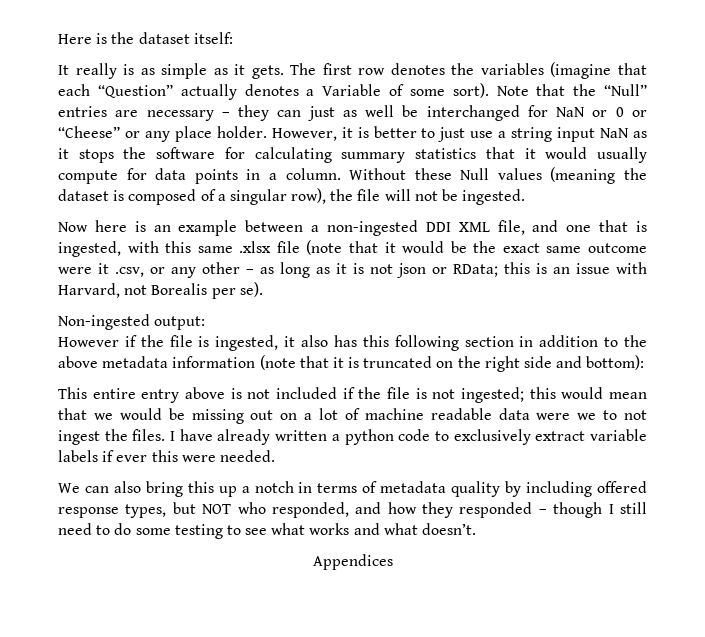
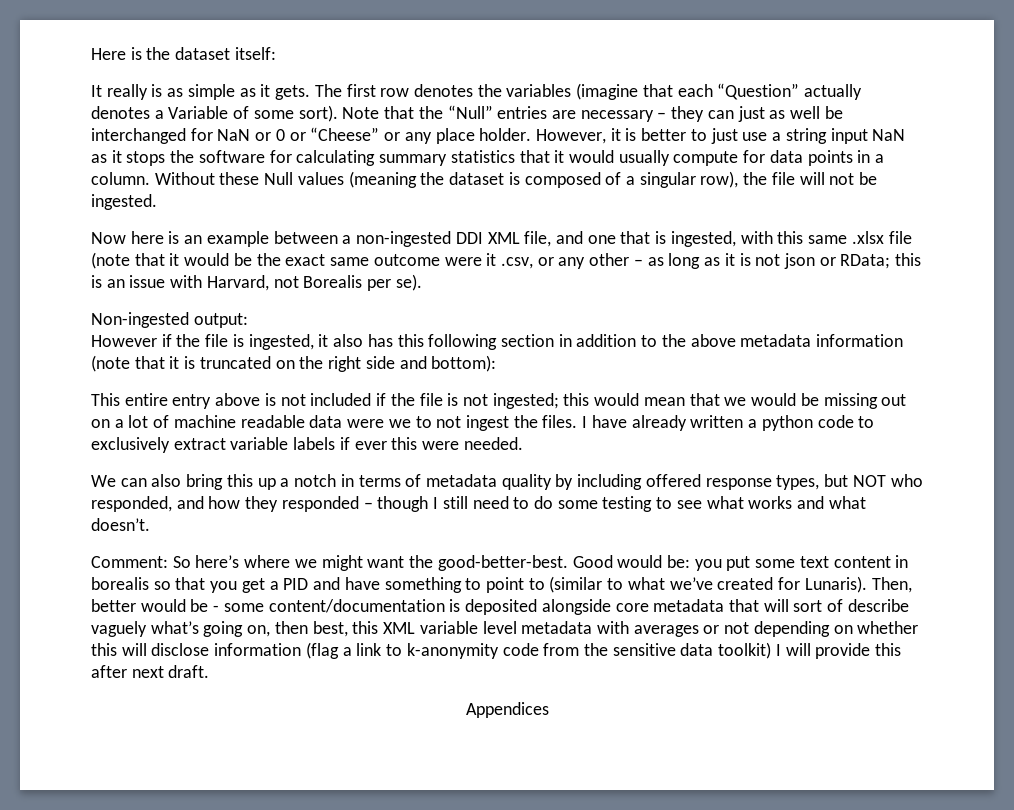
(477, 529) none -> [91,555,909,571] [91,576,912,593] [91,599,909,615] [91,621,919,637] [91,642,902,659] [91,665,210,678] // Comment: So here’s where we might want the good-better-best. Good would be: you put some text content in borealis so that you get a PID and have something to point to (similar to what we’ve created for Lunaris). Then, better would be - some content/documentation is deposited alongside core metadata that will sort of describe vaguely what’s going on, then best, this XML variable level metadata with averages or not depending on whether this will disclose information (flag a link to k-anonymity code from the sensitive data toolkit) I will provide this after next draft.

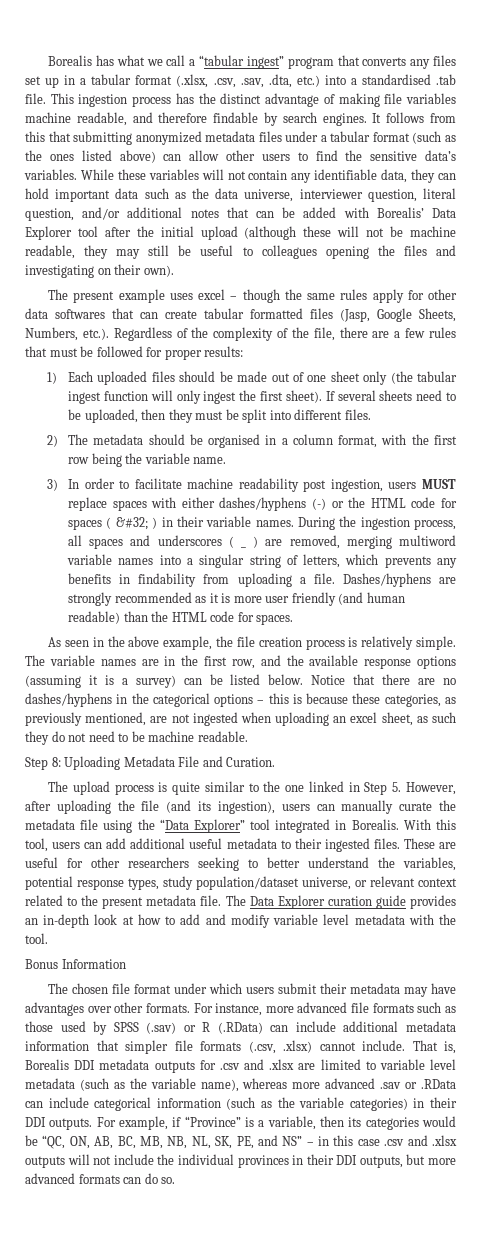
[91,47,276,60] [91,83,863,100] [91,105,843,122] [91,127,906,144] [91,150,885,166] [91,171,878,188] [91,194,157,210] [91,231,912,247] [91,252,922,269] [91,274,422,291] [91,312,248,328] [91,334,904,350] [91,355,497,372] [91,393,907,409] [91,415,875,431] [91,437,523,453] [91,474,923,490] [91,496,866,512] [91,518,150,531] [91,555,909,571] [91,576,912,593] [91,599,909,615] [91,621,919,637] [91,642,902,659] [91,665,210,678] [465,702,549,718] Here is the dataset itself: // It really is as simple as it gets. The first row denotes the variables (imagine that each “Question” actually denotes a Variable of some sort). Note that the “Null” entries are necessary – they can just as well be interchanged for NaN or 0 or “Cheese” or any place holder. However, it is better to just use a string input NaN as it stops the software for calculating summary statistics that it would usually compute for data points in a column. Without these Null values (meaning the dataset is composed of a singular row), the file will not be ingested. // Now here is an example between a non-ingested DDI XML file, and one that is ingested, with this same .xlsx file (note that it would be the exact same outcome were it .csv, or any other – as long as it is not json or RData; this is an issue with Harvard, not Borealis per se). // Non-ingested output: // However if the file is ingested, it also has this following section in addition to the above metadata information (note that it is truncated on the right side and bottom): // This entire entry above is not included if the file is not ingested; this would mean that we would be missing out on a lot of machine readable data were we to not ingest the files. I have already written a python code to exclusively extract variable labels if ever this were needed. // We can also bring this up a notch in terms of metadata quality by including offered response types, but NOT who responded, and how they responded – though I still need to do some testing to see what works and what doesn’t. // Comment: So here’s where we might want the good-better-best. Good would be: you put some text content in borealis so that you get a PID and have something to point to (similar to what we’ve created for Lunaris). Then, better would be - some content/documentation is deposited alongside core metadata that will sort of describe vaguely what’s going on, then best, this XML variable level metadata with averages or not depending on whether this will disclose information (flag a link to k-anonymity code from the sensitive data toolkit) I will provide this after next draft. // Appendices -> [48,55,456,69] [25,74,456,88] [25,93,457,107] [25,112,457,126] [25,131,457,145] [25,150,456,163] [24,169,457,183] [25,188,456,202] [25,207,456,221] [25,226,457,240] [25,245,456,259] [25,264,174,278] [48,289,457,303] [25,308,456,322] [25,327,457,341] [25,346,244,360] [46,371,458,385] [68,390,456,404] [68,409,371,423] [46,434,458,448] [68,453,227,467] [46,478,457,492] [68,497,457,511] [68,516,456,530] [68,535,457,549] [67,554,458,568] [68,573,456,587] [68,592,405,606] [68,611,294,625] [48,636,456,650] [25,655,456,669] [25,674,456,688] [25,693,456,707] [25,712,457,726] [25,731,248,745] [25,756,276,770] [48,781,457,795] [25,800,456,814] [25,819,457,833] [25,838,456,852] [25,857,456,871] [25,876,457,890] [25,895,456,909] [25,914,456,928] [25,933,48,944] [25,959,126,969] [48,983,456,997] [25,1002,456,1016] [25,1021,456,1035] [25,1040,456,1054] [25,1059,457,1073] [25,1078,457,1092] [25,1097,458,1111] [25,1116,456,1130] [25,1135,458,1149] [25,1154,456,1168] [25,1173,176,1184] Borealis has what we call a “tabular ingest” program that converts any files set up in a tabular format (.xlsx, .csv, .sav, .dta, etc.) into a standardised .tab file. This ingestion process has the distinct advantage of making file variables machine readable, and therefore findable by search engines. It follows from this that submitting anonymized metadata files under a tabular format (such as the ones listed above) can allow other users to find the sensitive data’s variables. While these variables will not contain any identifiable data, they can hold important data such as the data universe, interviewer question, literal question, and/or additional notes that can be added with Borealis’ Data Explorer tool after the initial upload (although these will not be machine readable, they may still be useful to colleagues opening the files and investigating on their own). // The present example uses excel – though the same rules apply for other data softwares that can create tabular formatted files (Jasp, Google Sheets, Numbers, etc.). Regardless of the complexity of the file, there are a few rules that must be followed for proper results: // 1) Each uploaded files should be made out of one sheet only (the tabular ingest function will only ingest the first sheet). If several sheets need to be uploaded, then they must be split into different files. // 2) The metadata should be organised in a column format, with the first row being the variable name. // 3) In order to facilitate machine readability post ingestion, users MUST replace spaces with either dashes/hyphens (-) or the HTML code for spaces ( &#32; ) in their variable names. During the ingestion process, all spaces and underscores ( _ ) are removed, merging multiword variable names into a singular string of letters, which prevents any benefits in findability from uploading a file. Dashes/hyphens are strongly recommended as it is more user friendly (and human readable) than the HTML code for spaces. // As seen in the above example, the file creation process is relatively simple. The variable names are in the first row, and the available response options (assuming it is a survey) can be listed below. Notice that there are no dashes/hyphens in the categorical options – this is because these categories, as previously mentioned, are not ingested when uploading an excel sheet, as such they do not need to be machine readable. // Step 8: Uploading Metadata File and Curation. // The upload process is quite similar to the one linked in Step 5. However, after uploading the file (and its ingestion), users can manually curate the metadata file using the “Data Explorer” tool integrated in Borealis. With this tool, users can add additional useful metadata to their ingested files. These are useful for other researchers seeking to better understand the variables, potential response types, study population/dataset universe, or relevant context related to the present metadata file. The Data Explorer curation guide provides an in-depth look at how to add and modify variable level metadata with the tool. // Bonus Information // The chosen file format under which users submit their metadata may have advantages over other formats. For instance, more advanced file formats such as those used by SPSS (.sav) or R (.RData) can include additional metadata information that simpler file formats (.csv, .xlsx) cannot include. That is, Borealis DDI metadata outputs for .csv and .xlsx are limited to variable level metadata (such as the variable name), whereas more advanced .sav or .RData can include categorical information (such as the variable categories) in their DDI outputs. For example, if “Province” is a variable, then its categories would be “QC, ON, AB, BC, MB, NB, NL, SK, PE, and NS” – in this case .csv and .xlsx outputs will not include the individual provinces in their DDI outputs, but more advanced formats can do so.

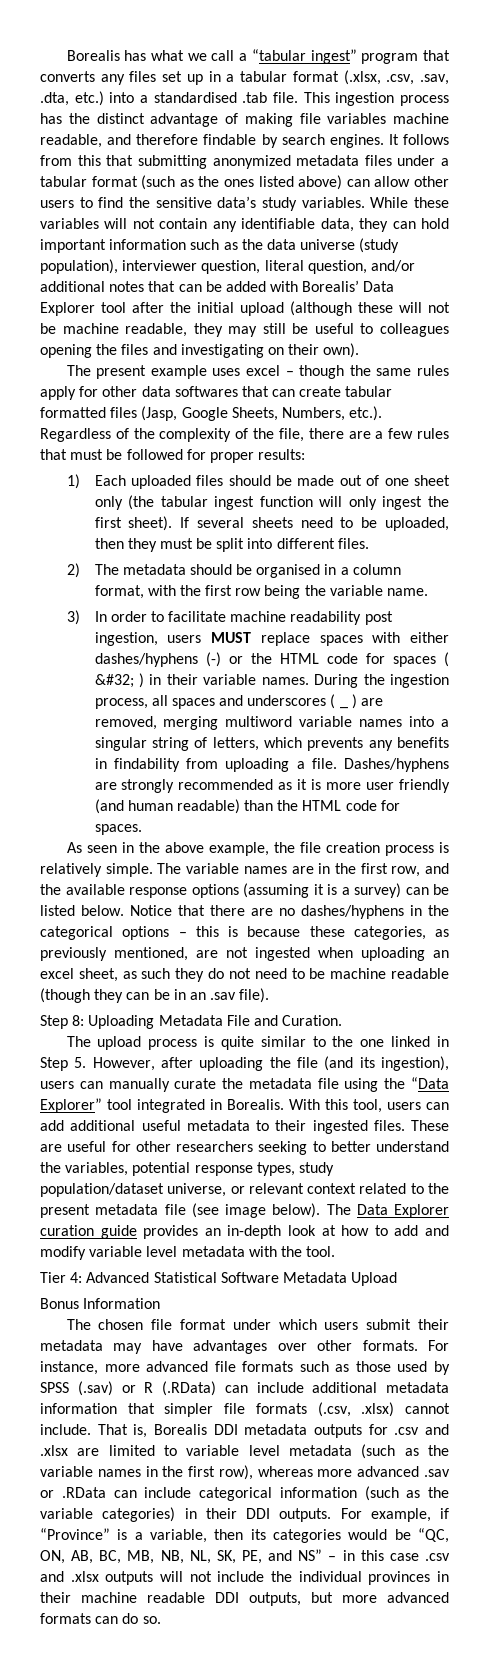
(456, 155) none -> [262,197,297,211] study
[115,188,139,199] data -> [109,239,187,250] information
[244,189,294,202] universe, -> [300,238,400,253] [40,259,118,274] universe (study population),
[197,731,248,742] readable. -> [390,968,449,979] [40,988,270,1003] readable (though they can be in an .sav file).
[200,895,222,906] file. -> [164,1203,321,1218] file (see image below).
(48, 938) none -> [40,1272,398,1286] // Tier 4: Advanced Statistical Software Metadata Upload
[200,1079,239,1092] name), -> [97,1465,253,1480] names in the first row),
(334, 1159) none -> [81,1592,205,1603] machine readable

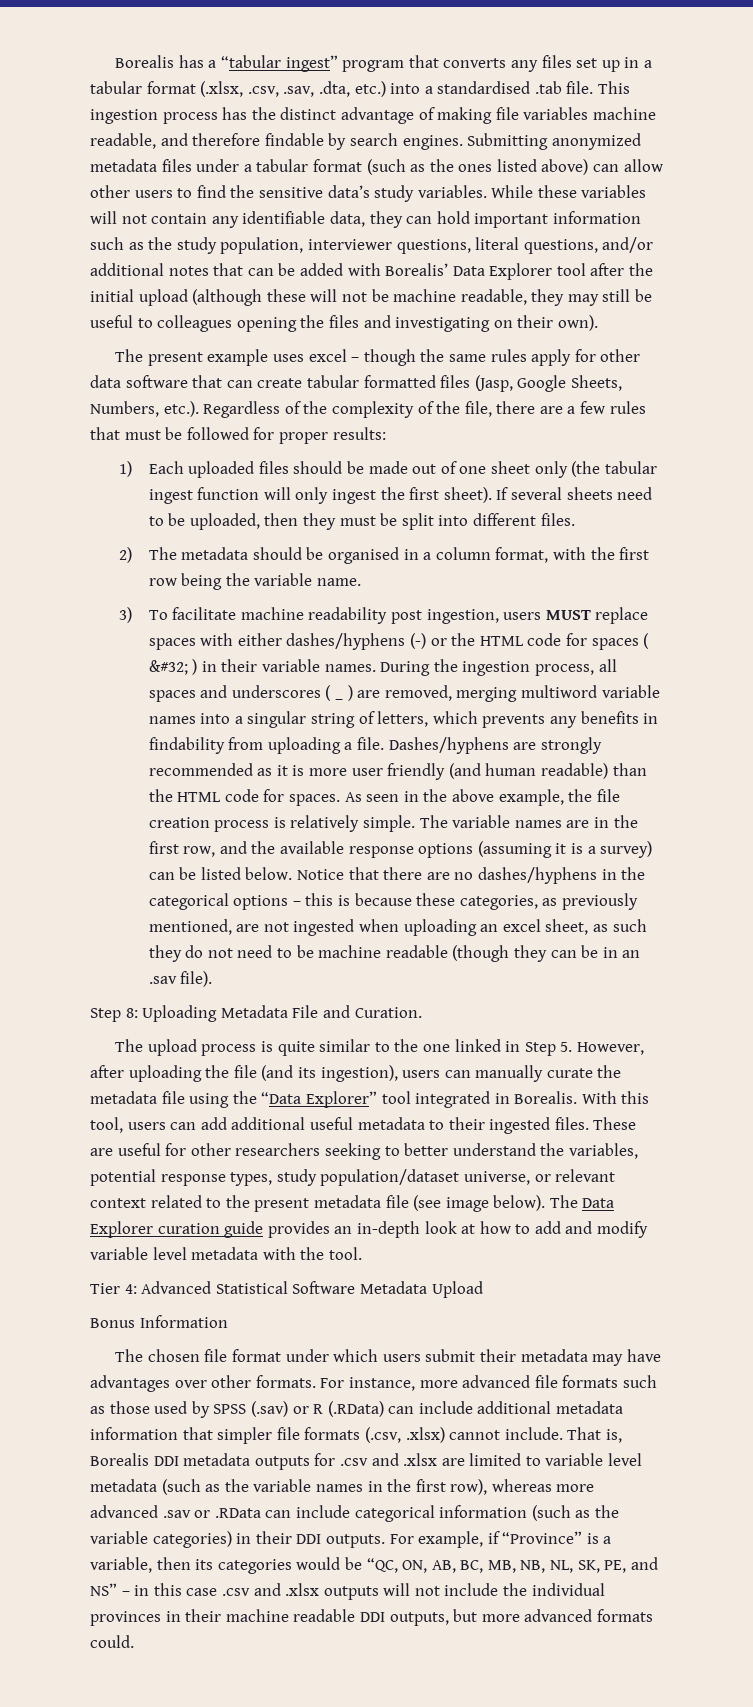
[151,50,235,61] what we call -> (204, 61) none
[388,134,449,145] [40,155,207,169] It follows from this that submitting -> [467,133,549,150] Submitting
[266,238,400,253] [40,259,367,274] data universe (study population), interviewer question, literal question, -> [176,237,598,254] study population, interviewer questions, literal questions,
[174,386,238,397] softwares -> [125,375,188,388] software
[94,611,164,622] In order to -> [148,610,168,620] To
(142, 829) // -> (340, 800) none
[95,1613,161,1624] can do so. -> [90,1635,134,1648] could.

